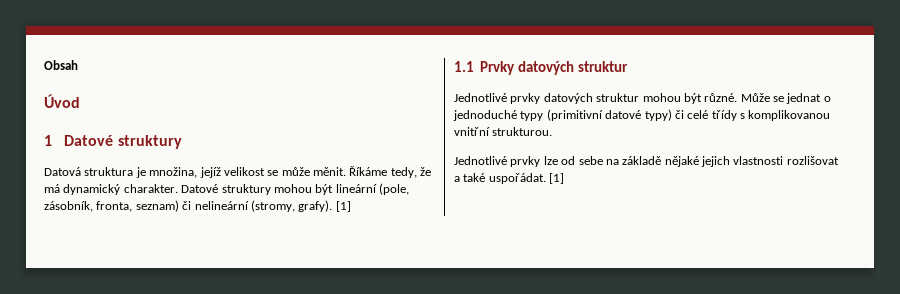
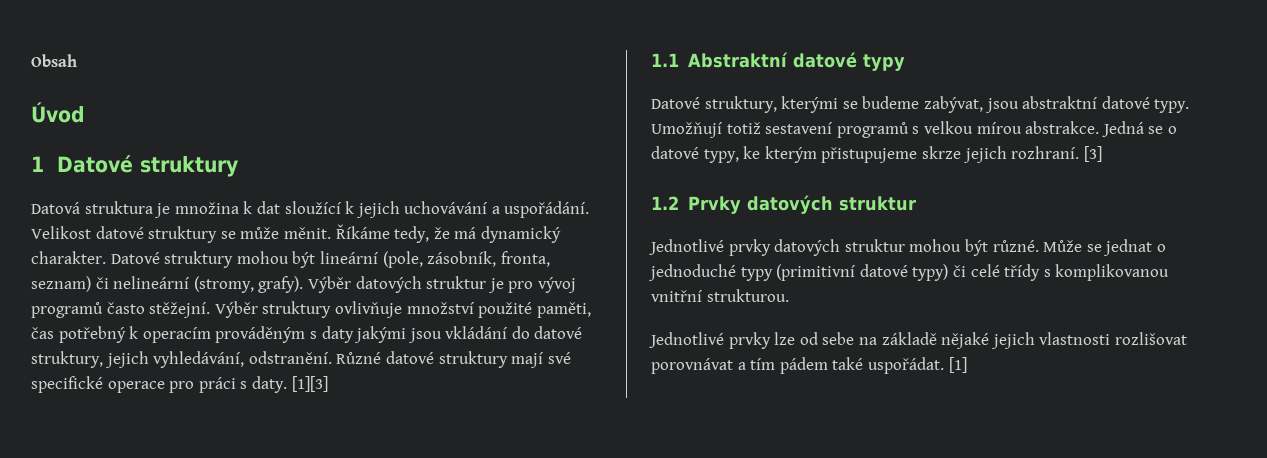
[149,167,265,178] množina, jejíž velikost -> [174,201,590,218] [31,226,218,243] množina k dat sloužící k jejich uchovávání a uspořádání. Velikost datové struktury
[335,201,351,212] [454,61,474,72] [1] // 1.1 -> [307,276,576,293] [31,301,591,318] [31,326,583,343] [31,351,571,368] [31,376,328,393] [651,52,905,71] [651,96,1190,113] [651,121,1177,138] [651,146,1102,163] [651,196,679,210] Výběr datových struktur je pro vývoj programů často stěžejní. Výběr struktury ovlivňuje množství použité paměti, čas potřebný k operacím prováděným s daty jakými jsou vkládání do datové struktury, jejich vyhledávání, odstranění. Různé datové struktury mají své specifické operace pro práci s daty. [1][3] // 1.1 Abstraktní datové typy // Datové struktury, kterými se budeme zabývat, jsou abstraktní datové typy. Umožňují totiž sestavení programů s velkou mírou abstrakce. Jedná se o datové typy, ke kterým přistupujeme skrze jejich rozhraní. [3] // 1.2
[454,176,460,182] a -> [651,357,828,374] porovnávat a tím pádem

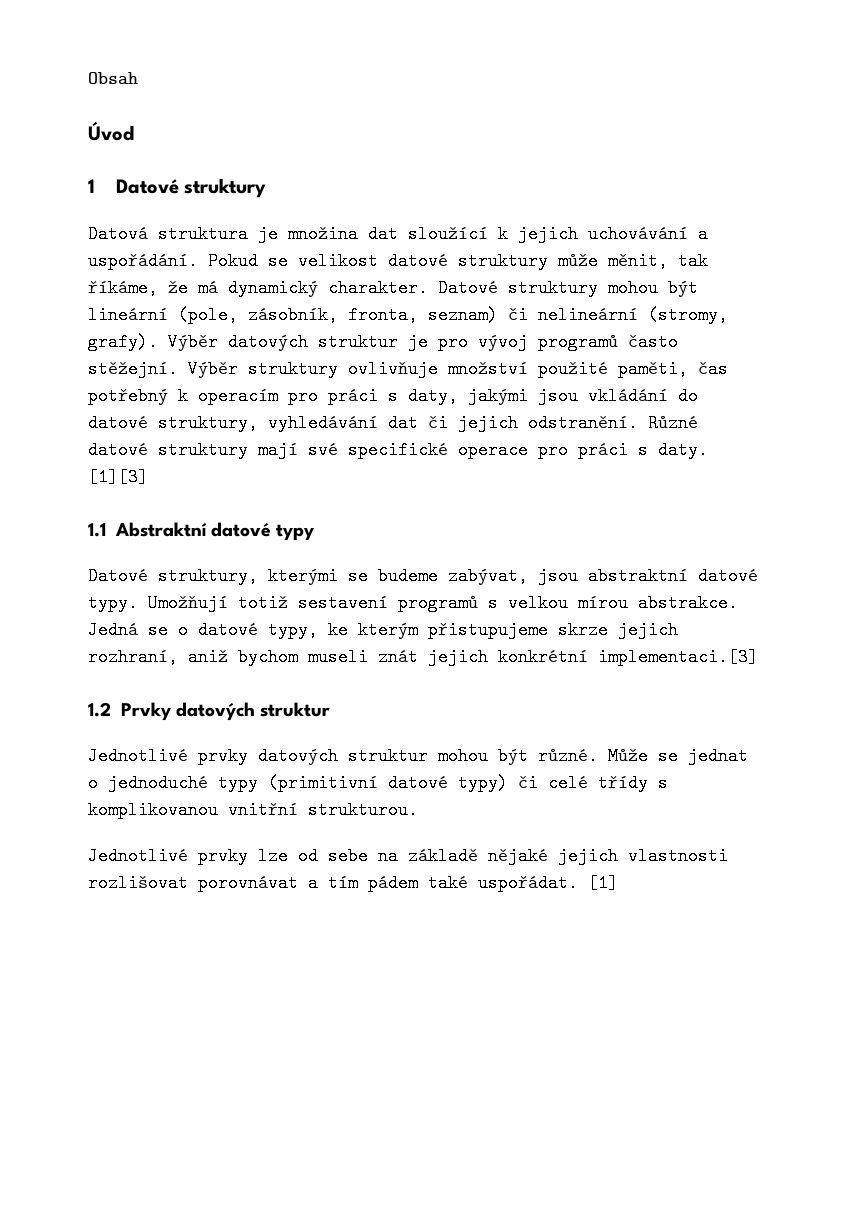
[243,201,253,214] k -> (358, 234) none
[31,224,430,243] Velikost datové struktury se může měnit. Říkáme tedy, -> [208,252,708,270] [88,279,158,297] Pokud se velikost datové struktury může měnit, tak říkáme,
[215,326,354,343] prováděným s daty -> [288,387,458,405] pro práci s daty,
[104,351,245,368] jejich vyhledávání, -> [268,414,518,432] vyhledávání dat či jejich
[1011,146,1102,162] rozhraní. [3] -> [88,648,758,666] rozhraní, aniž bychom museli znát jejich konkrétní implementaci.[3]

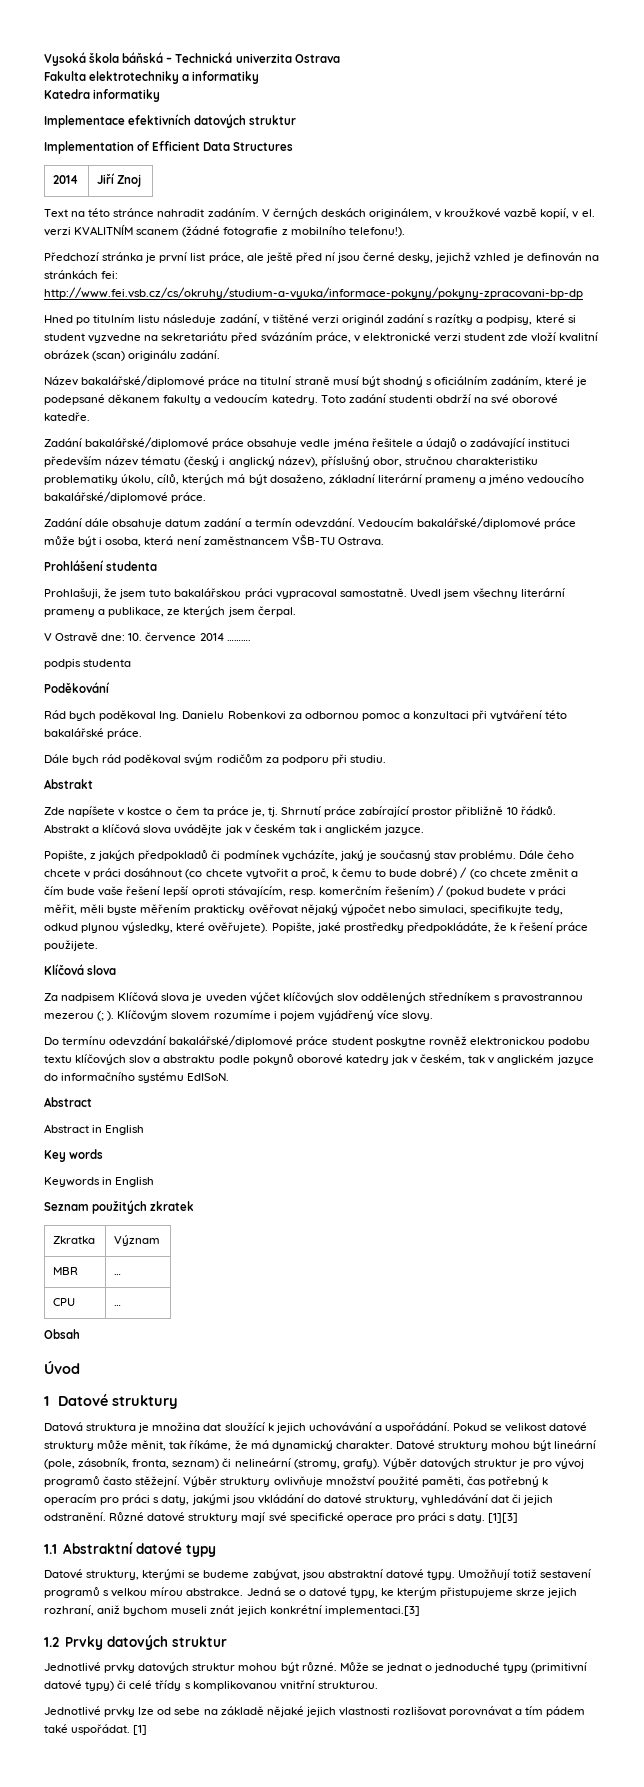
(88, 78) none -> [44,52,340,66] [44,71,260,84] [44,89,161,102] [44,114,297,128] [44,141,294,154] [53,175,79,184] [97,173,142,187] [44,208,595,219] [44,224,405,237] [44,252,599,263] [44,270,119,279] [44,287,583,299] [44,314,576,325] [44,332,599,343] [44,350,221,361] [44,375,588,387] [44,394,559,405] [44,412,90,421] [44,437,571,449] [44,456,539,467] [44,474,585,485] [44,491,207,503] [44,517,577,529] [44,534,384,547] [44,560,158,571] [44,588,566,599] [44,606,296,617] [44,632,251,642] [44,659,132,669] [44,682,110,693] [44,710,568,721] [44,728,143,739] [44,754,386,765] [44,779,93,789] [44,806,556,817] [44,824,425,835] [44,850,575,861] [44,867,578,879] [44,885,567,897] [44,904,564,915] [44,922,589,933] [44,940,98,951] [44,964,117,975] [44,992,584,1003] [44,1010,434,1021] [44,1035,590,1047] [44,1054,594,1065] [44,1072,230,1083] [44,1097,92,1107] [44,1124,145,1135] [44,1149,104,1162] [44,1177,155,1187] [44,1200,195,1214] [53,1236,96,1244] [114,1235,161,1246] [53,1267,79,1275] [114,1274,122,1275] [53,1298,76,1306] [114,1305,122,1306] Vysoká škola báňská – Technická univerzita Ostrava // Fakulta elektrotechniky a informatiky // Katedra informatiky // Implementace efektivních datových struktur // Implementation of Efficient Data Structures // 2014 | Jiří Znoj // Text na této stránce nahradit zadáním. V černých deskách originálem, v kroužkové vazbě kopií, v el. verzi KVALITNÍM scanem (žádné fotografie z mobilního telefonu!). // Předchozí stránka je první list práce, ale ještě před ní jsou černé desky, jejichž vzhled je definován na stránkách fei: http://www.fei.vsb.cz/cs/okruhy/studium-a-vyuka/informace-pokyny/pokyny-zpracovani-bp-dp // Hned po titulním listu následuje zadání, v tištěné verzi originál zadání s razítky a podpisy, které si student vyzvedne na sekretariátu před svázáním práce, v elektronické verzi student zde vloží kvalitní obrázek (scan) originálu zadání. // Název bakalářské/diplomové práce na titulní straně musí být shodný s oficiálním zadáním, které je podepsané děkanem fakulty a vedoucím katedry. Toto zadání studenti obdrží na své oborové katedře. // Zadání bakalářské/diplomové práce obsahuje vedle jména řešitele a údajů o zadávající instituci především název tématu (český i anglický název), příslušný obor, stručnou charakteristiku problematiky úkolu, cílů, kterých má být dosaženo, základní literární prameny a jméno vedoucího bakalářské/diplomové práce. // Zadání dále obsahuje datum zadání a termín odevzdání. Vedoucím bakalářské/diplomové práce může být i osoba, která není zaměstnancem VŠB-TU Ostrava. // Prohlášení studenta // Prohlašuji, že jsem tuto bakalářskou práci vypracoval samostatně. Uvedl jsem všechny literární prameny a publikace, ze kterých jsem čerpal. // V Ostravě dne: 10. července 2014 ………. // podpis studenta // Poděkování // Rád bych poděkoval Ing. Danielu Robenkovi za odbornou pomoc a konzultaci při vytváření této bakalářské práce. // Dále bych rád poděkoval svým rodičům za podporu při studiu. // Abstrakt // Zde napíšete v kostce o čem ta práce je, tj. Shrnutí práce zabírající prostor přibližně 10 řádků. Abstrakt a klíčová slova uvádějte jak v českém tak i anglickém jazyce. // Popište, z jakých předpokladů či podmínek vycházíte, jaký je současný stav problému. Dále čeho chcete v práci dosáhnout (co chcete vytvořit a proč, k čemu to bude dobré) / (co chcete změnit a čím bude vaše řešení lepší oproti stávajícím, resp. komerčním řešením) / (pokud budete v práci měřit, měli byste měřením prakticky ověřovat nějaký výpočet nebo simulaci, specifikujte tedy, odkud plynou výsledky, které ověřujete). Popište, jaké prostředky předpokládáte, že k řešení práce použijete. // Klíčová slova // Za nadpisem Klíčová slova je uveden výčet klíčových slov oddělených středníkem s pravostrannou mezerou (; ). Klíčovým slovem rozumíme i pojem vyjádřený více slovy. // Do termínu odevzdání bakalářské/diplomové práce student poskytne rovněž elektronickou podobu textu klíčových slov a abstraktu podle pokynů oborové katedry jak v českém, tak v anglickém jazyce do informačního systému EdISoN. // Abstract // Abstract in English // Key words // Keywords in English // Seznam použitých zkratek // Zkratka | Význam // MBR | … // CPU | … //

